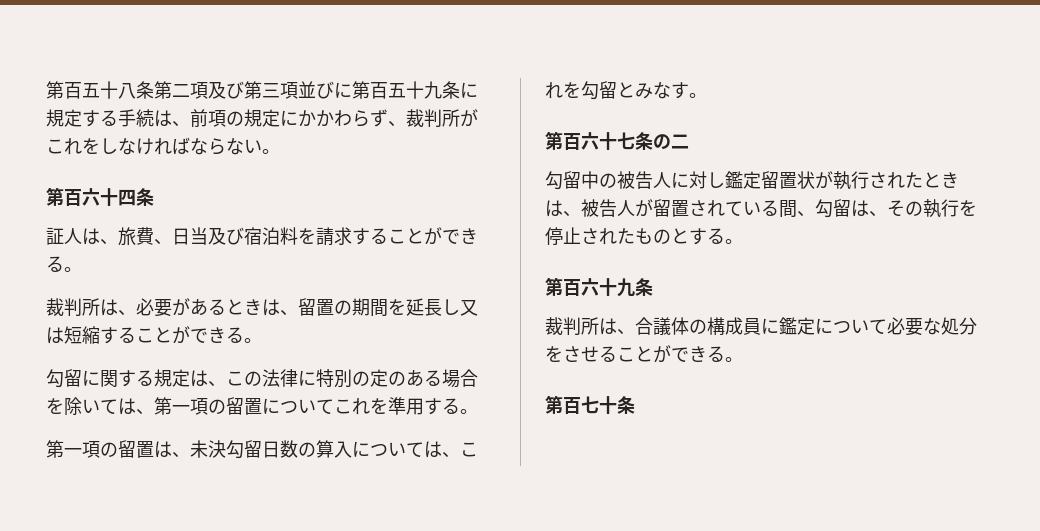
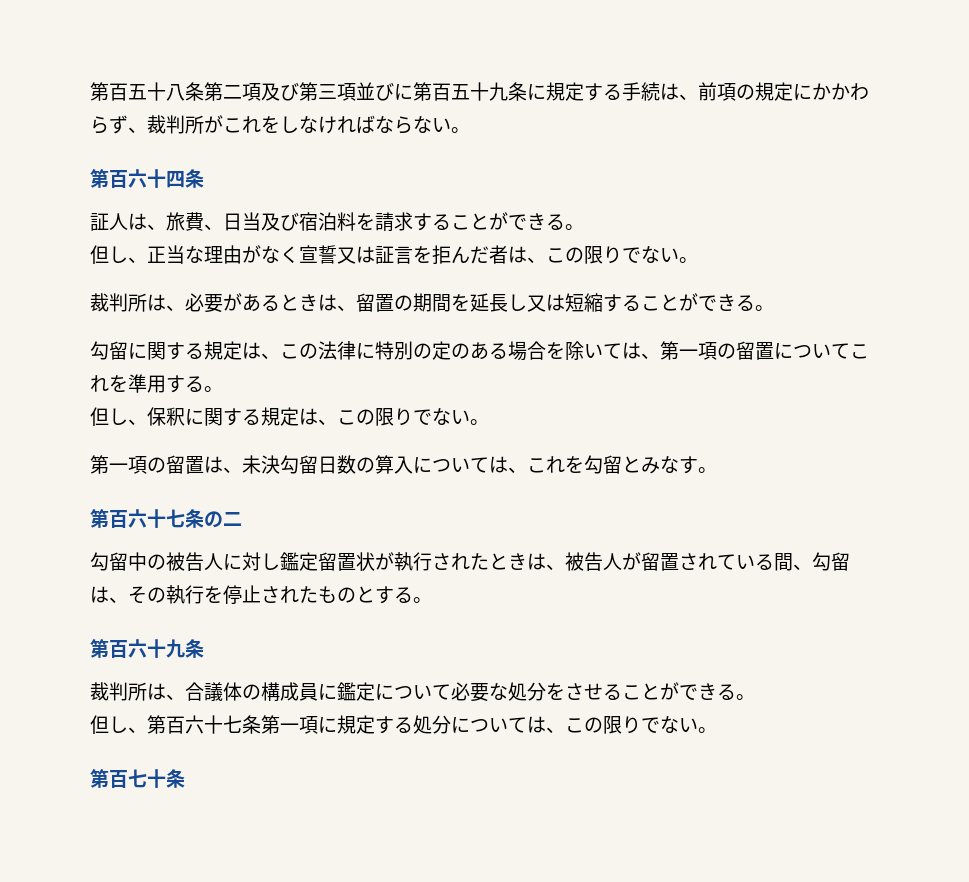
(82, 269) none -> [90,245,698,265] // 但し、正当な理由がなく宣誓又は証言を拒んだ者は、この限りでない。
(478, 411) none -> [90,407,489,426] // 但し、保釈に関する規定は、この限りでない。
(743, 359) none -> [90,715,717,734] // 但し、第百六十七条第一項に規定する処分については、この限りでない。

